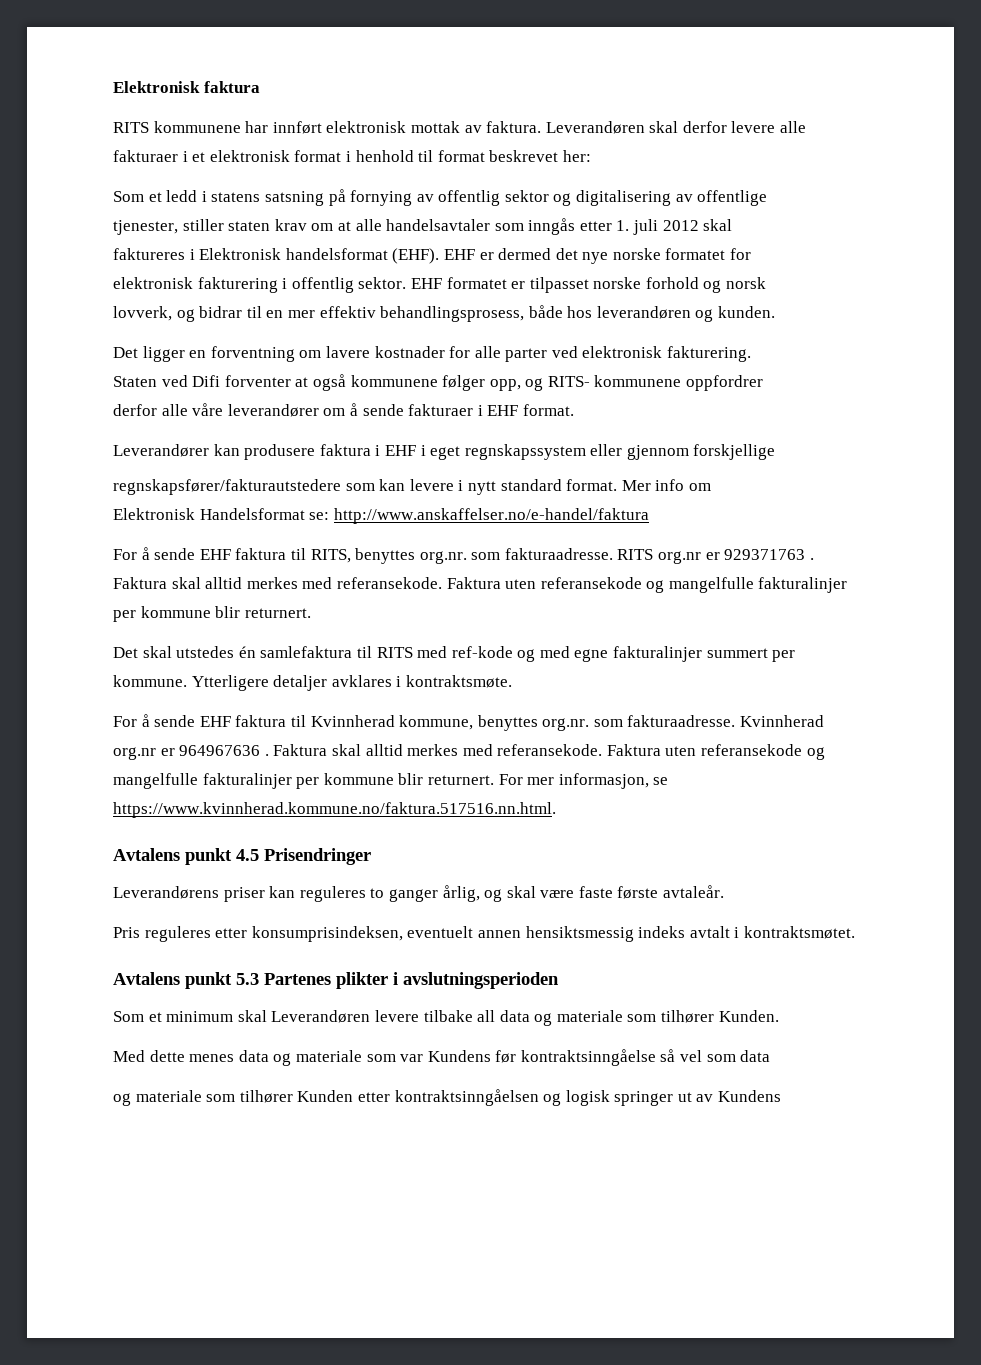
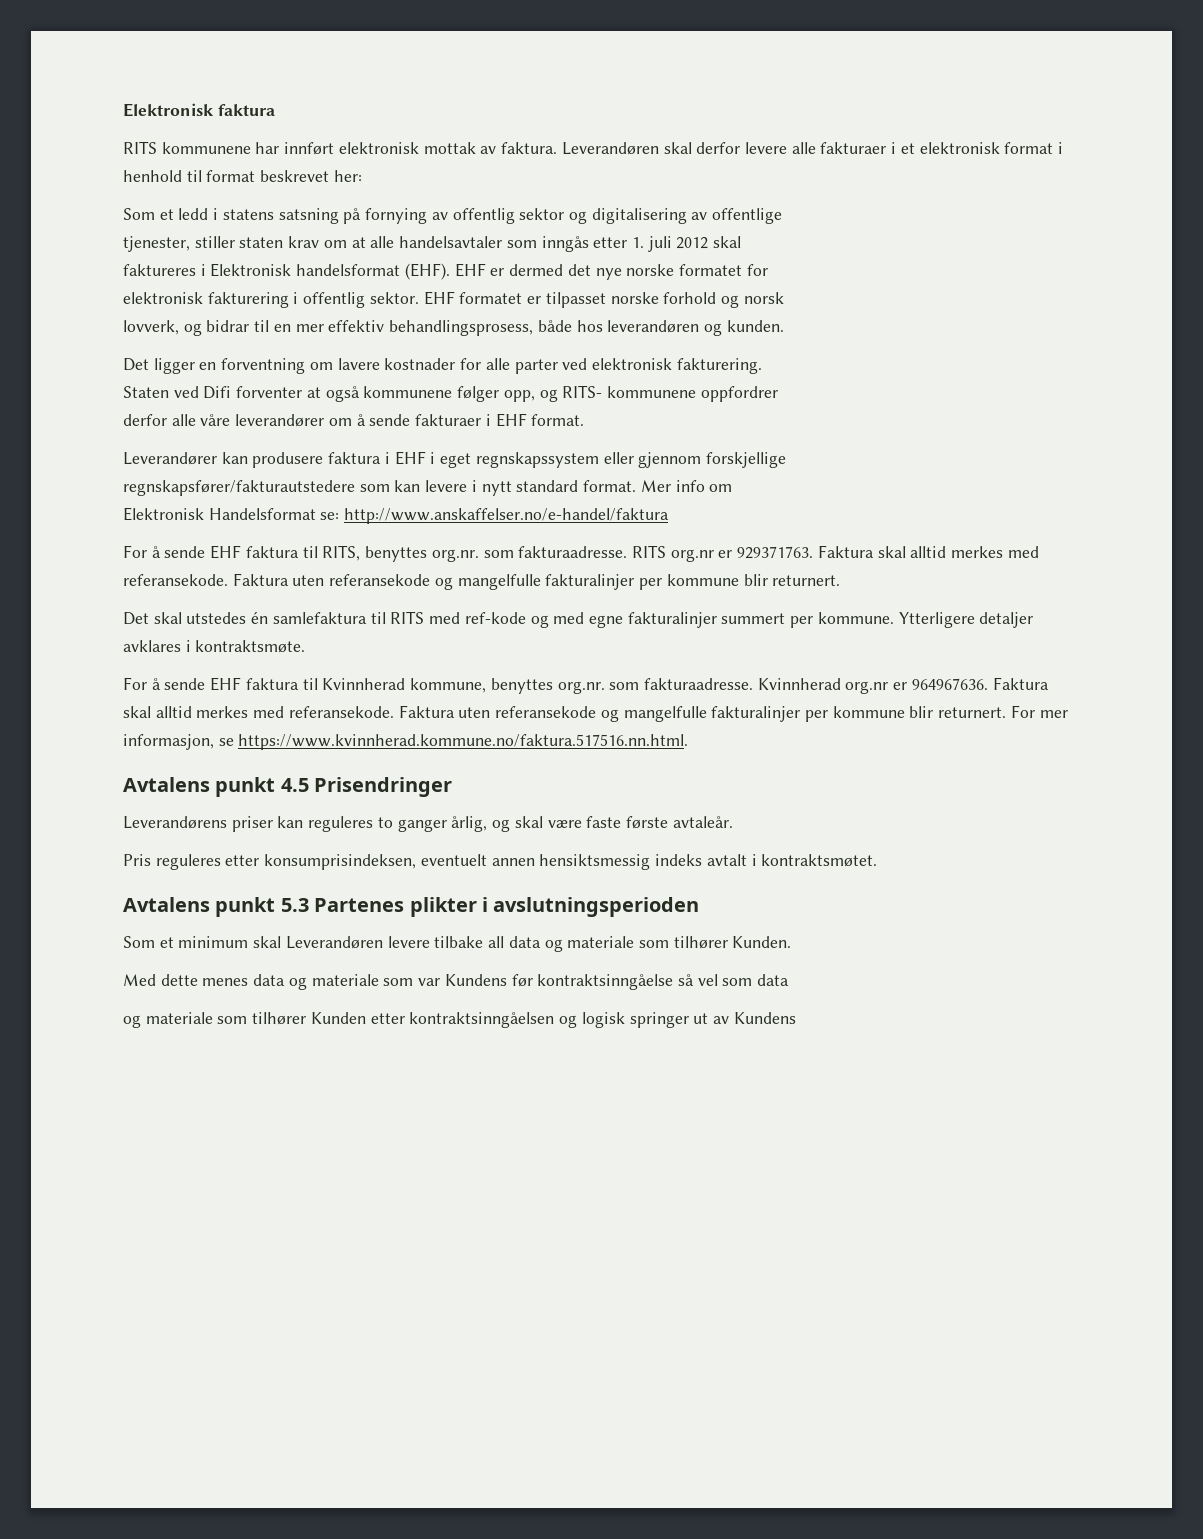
[724,549,814,560] 929371763 . -> [737,546,814,559] 929371763.
[179,745,269,756] 964967636 . -> [911,678,988,690] 964967636.

